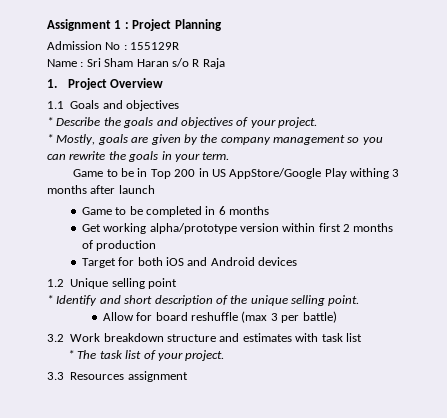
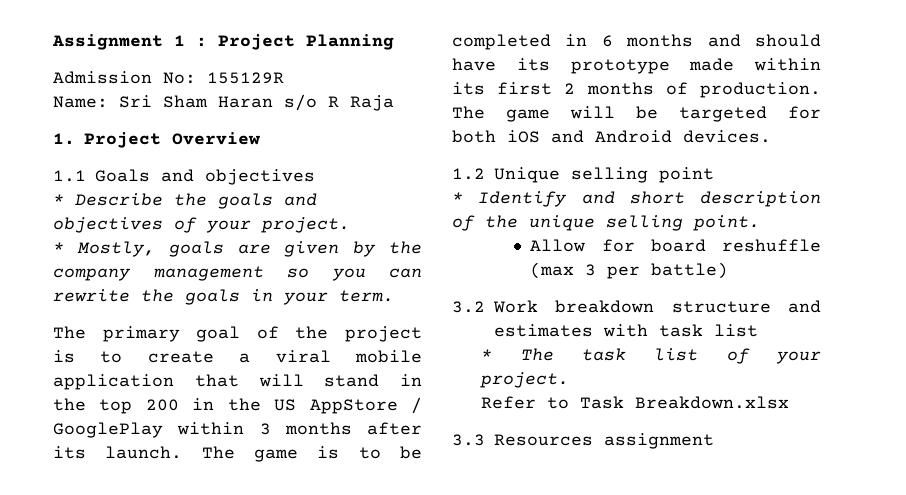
[105,42,127,50] No : -> [163,72,196,84] No:
[47,59,84,67] Name : -> [53,96,108,108] Name:
[73,168,400,179] [47,185,155,194] [81,207,112,215] Game to be in Top 200 in US AppStore/Google Play withing 3 months after launch // Game -> [53,326,422,342] [53,350,422,363] [53,374,422,390] [53,397,422,414] [53,422,422,438] [53,446,340,462] The primary goal of the project is to create a viral mobile application that will stand in the top 200 in the US AppStore / GooglePlay within 3 months after its launch. The game is
[81,223,394,234] [81,240,157,251] [81,258,116,268] // Get working alpha/prototype version within first 2 months of production // Target -> [707,34,821,47] [452,58,821,74] [452,82,821,98] [452,106,767,122] and should have its prototype made within its first 2 months of production. The game will be targeted
[258,257,298,266] devices -> [683,130,771,143] devices.
(225, 355) none -> [481,396,790,409] // Refer to Task Breakdown.xlsx

